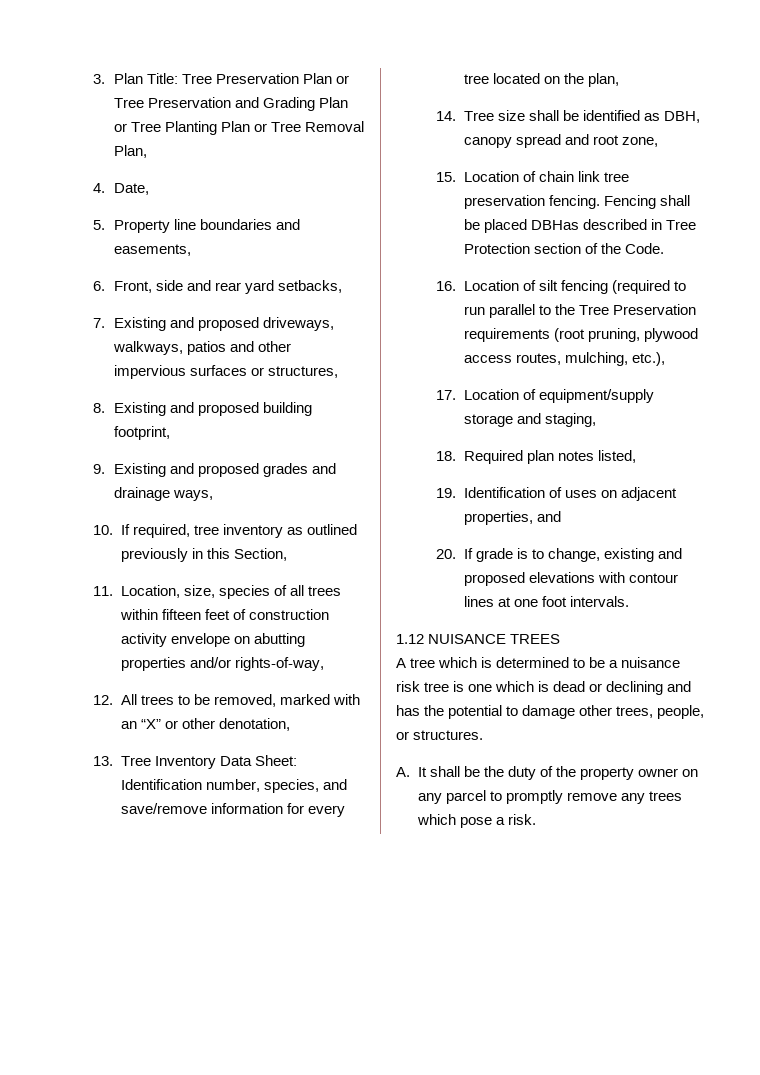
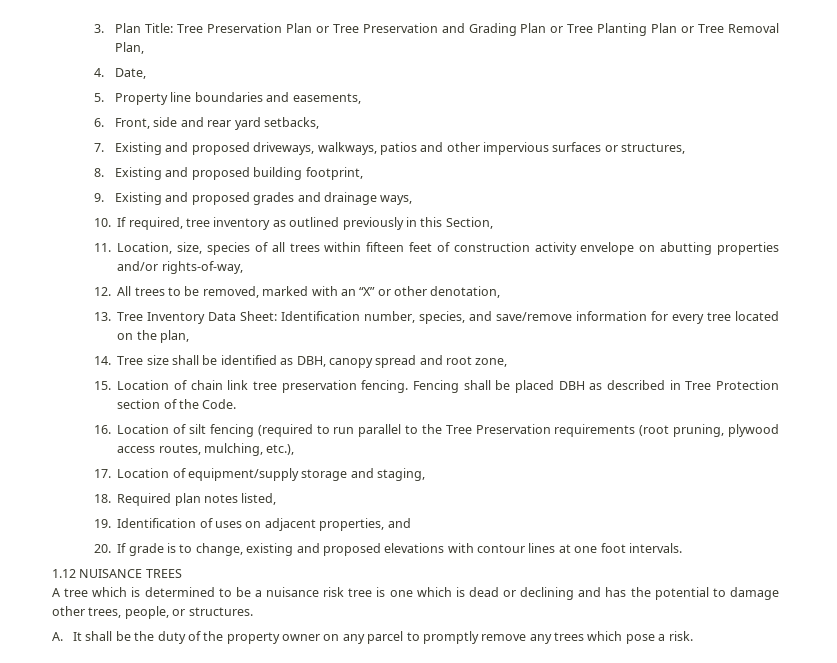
[530,220,579,230] DBHas -> [558,381,603,390] DBH as

